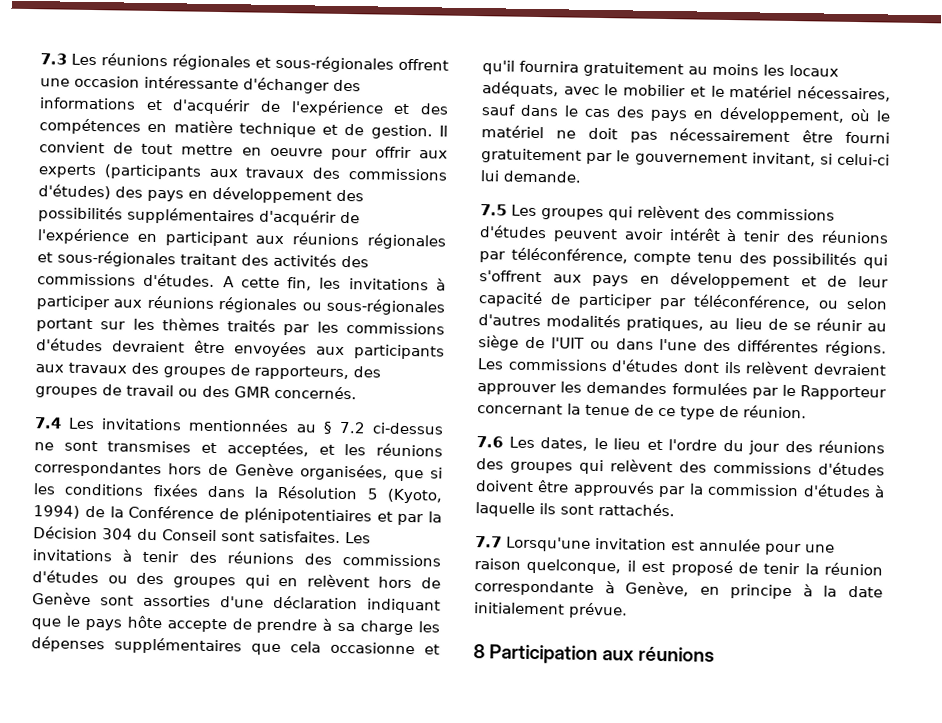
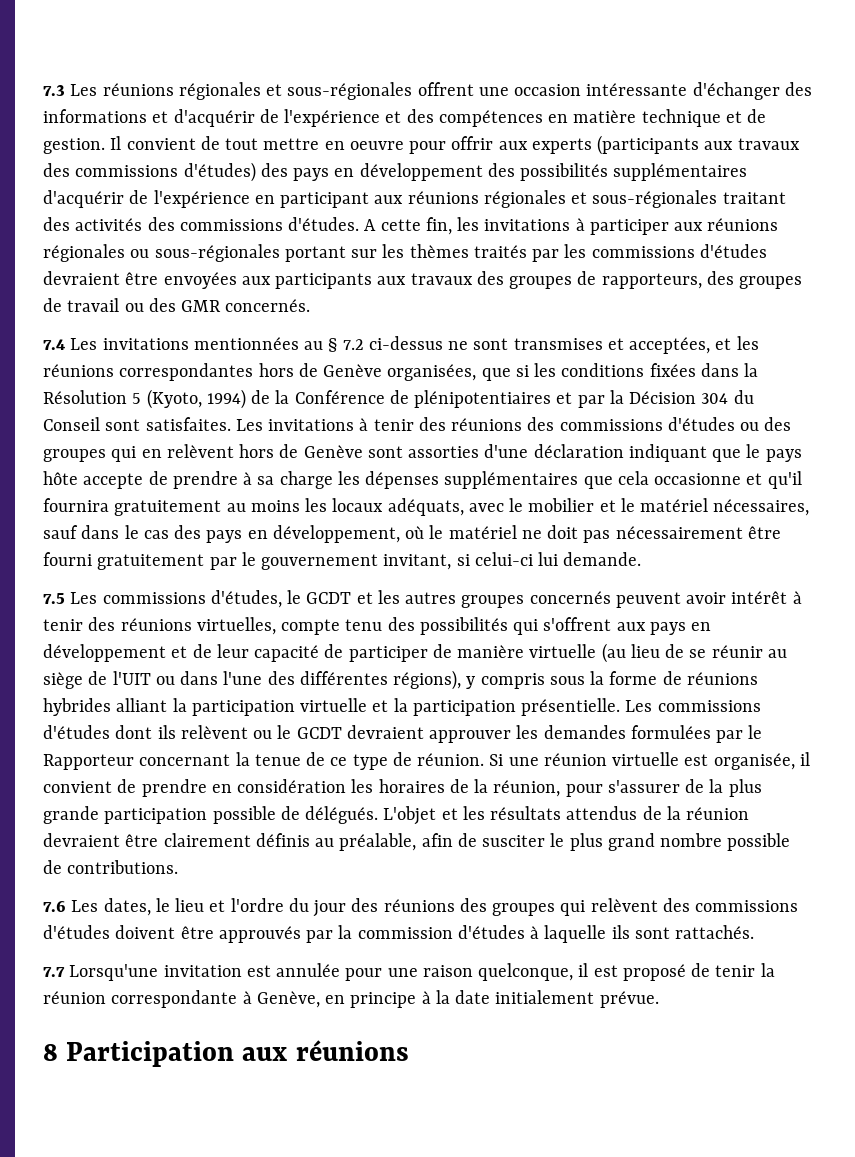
[541,205,835,221] [479,225,547,239] groupes qui relèvent des commissions d'études -> [102,590,611,608] commissions d'études, le GCDT et les autres groupes concernés
[479,247,628,264] par téléconférence, -> [196,617,276,635] virtuelles,
[659,294,888,311] [478,314,730,332] par téléconférence, ou selon d'autres modalités pratiques, au -> [432,643,626,663] de manière virtuelle (au
[825,340,887,357] régions. -> [393,670,758,690] [43,698,621,716] régions), y compris sous la forme de réunions hybrides alliant la participation virtuelle et la participation présentielle.
(810, 368) none -> [253,725,342,739] ou le GCDT
(807, 412) none -> [489,752,810,770] [43,779,762,797] [43,806,750,825] [43,833,791,851] [43,860,179,874] Si une réunion virtuelle est organisée, il convient de prendre en considération les horaires de la réunion, pour s'assurer de la plus grande participation possible de délégués. L'objet et les résultats attendus de la réunion devraient être clairement définis au préalable, afin de susciter le plus grand nombre possible de contributions.

